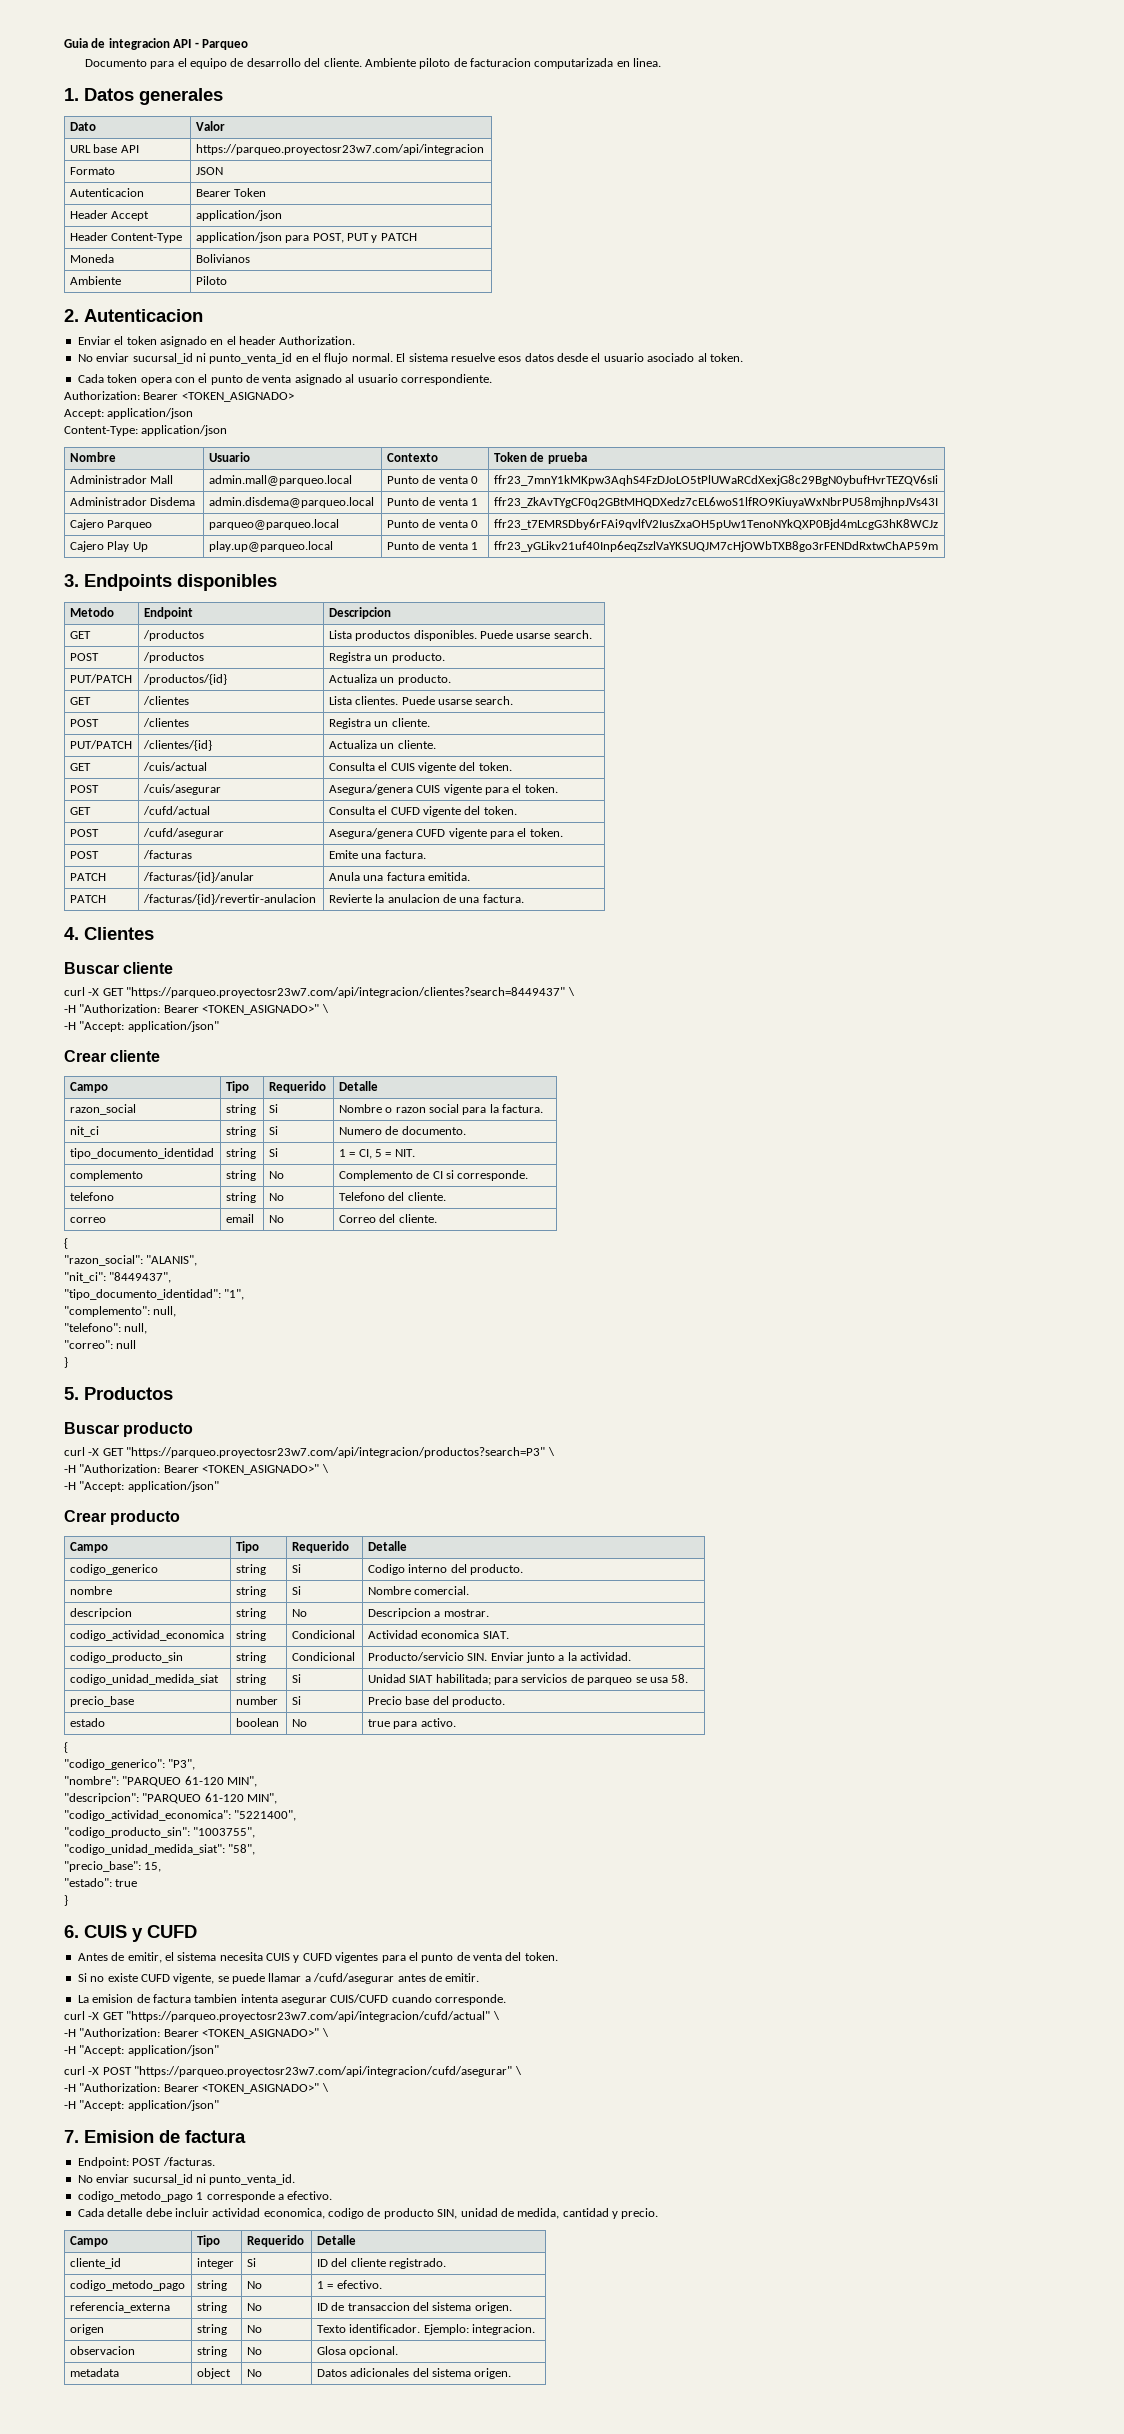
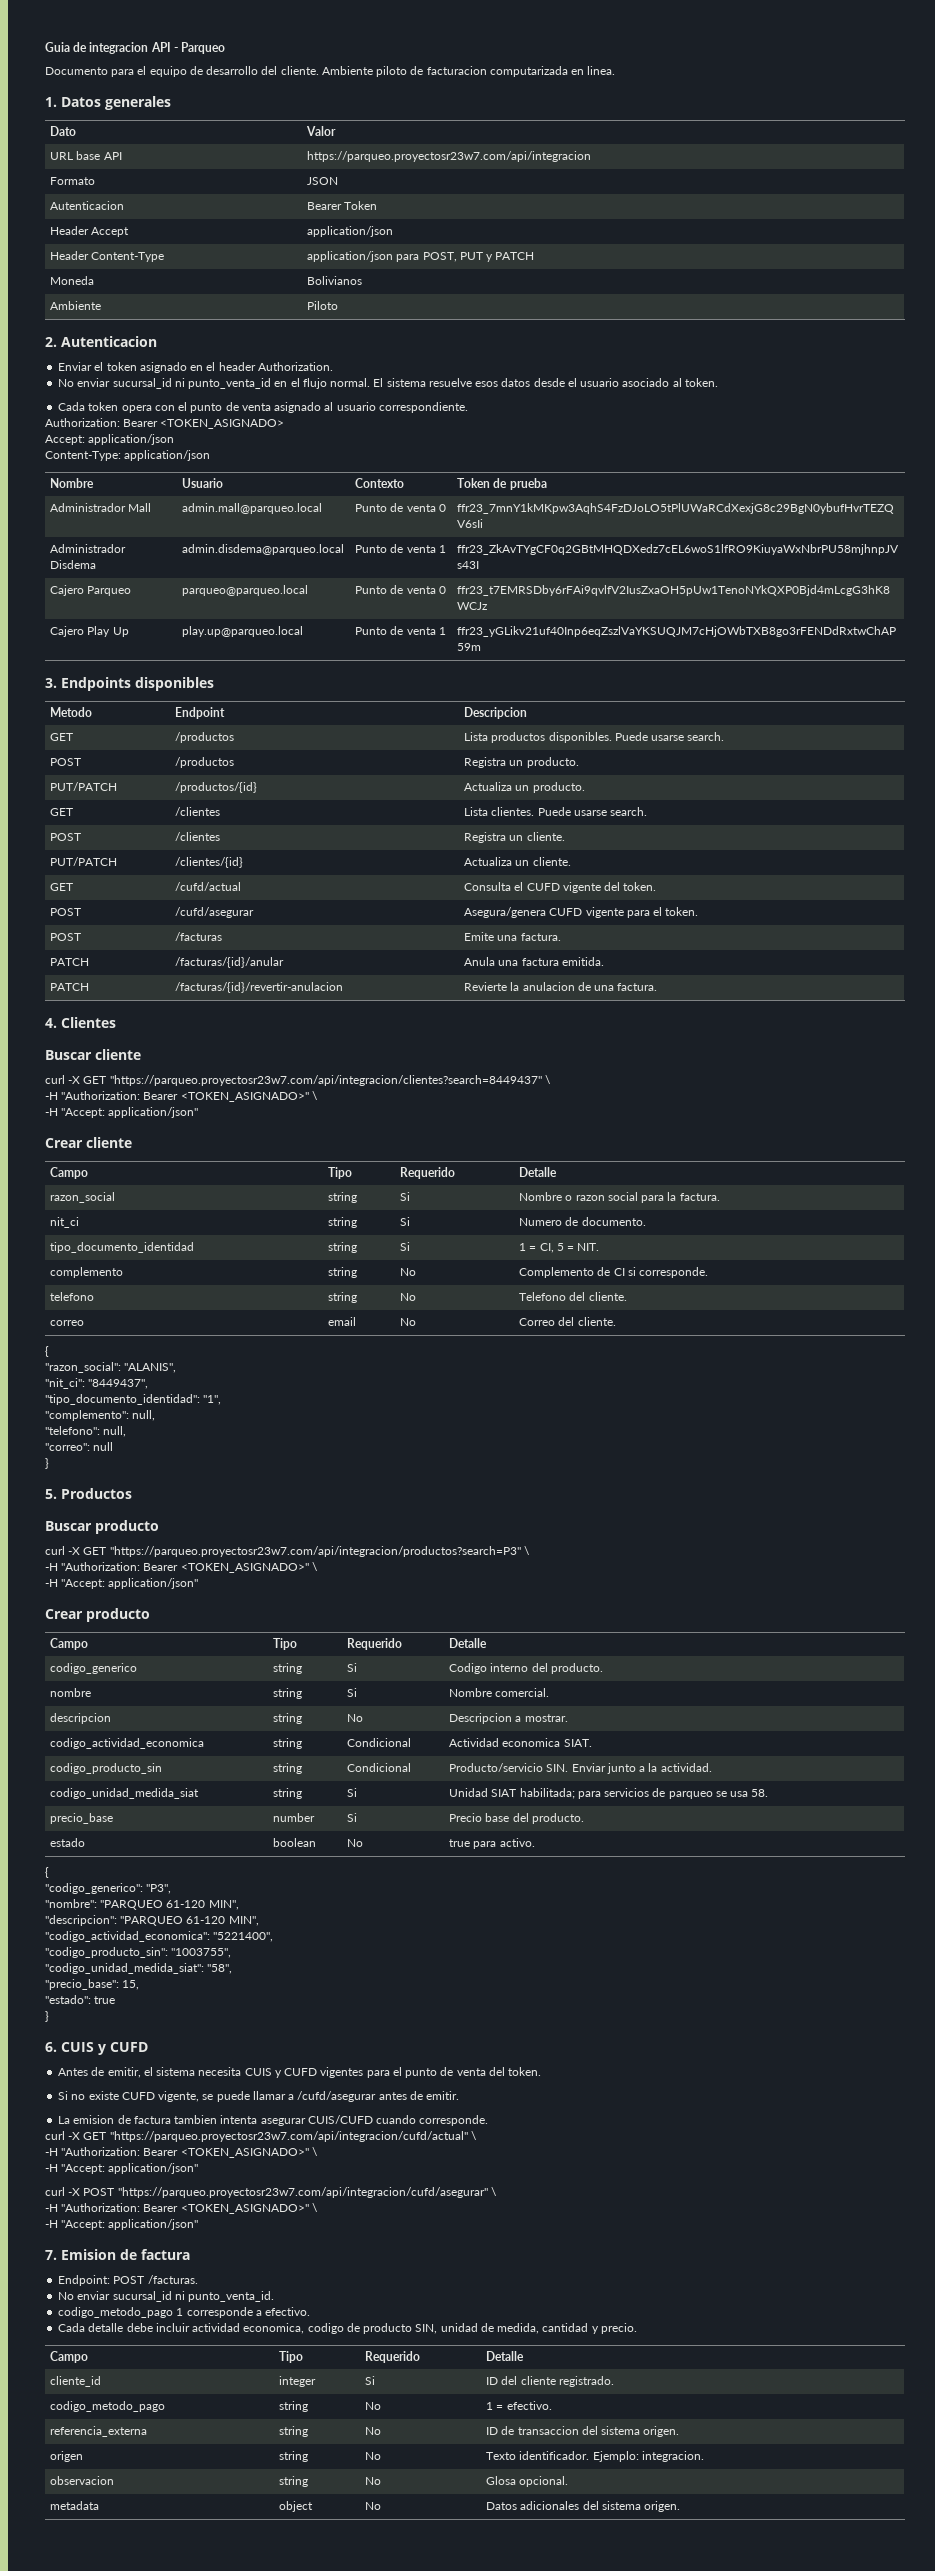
[69,763,91,771] [142,762,207,771] [328,762,512,773] [69,785,99,793] [142,784,221,795] [328,784,558,795] // GET | /cuis/actual | Consulta el CUIS vigente del token. // POST | /cuis/asegurar | Asegura/genera CUIS vigente para el token. -> (571, 861) none

